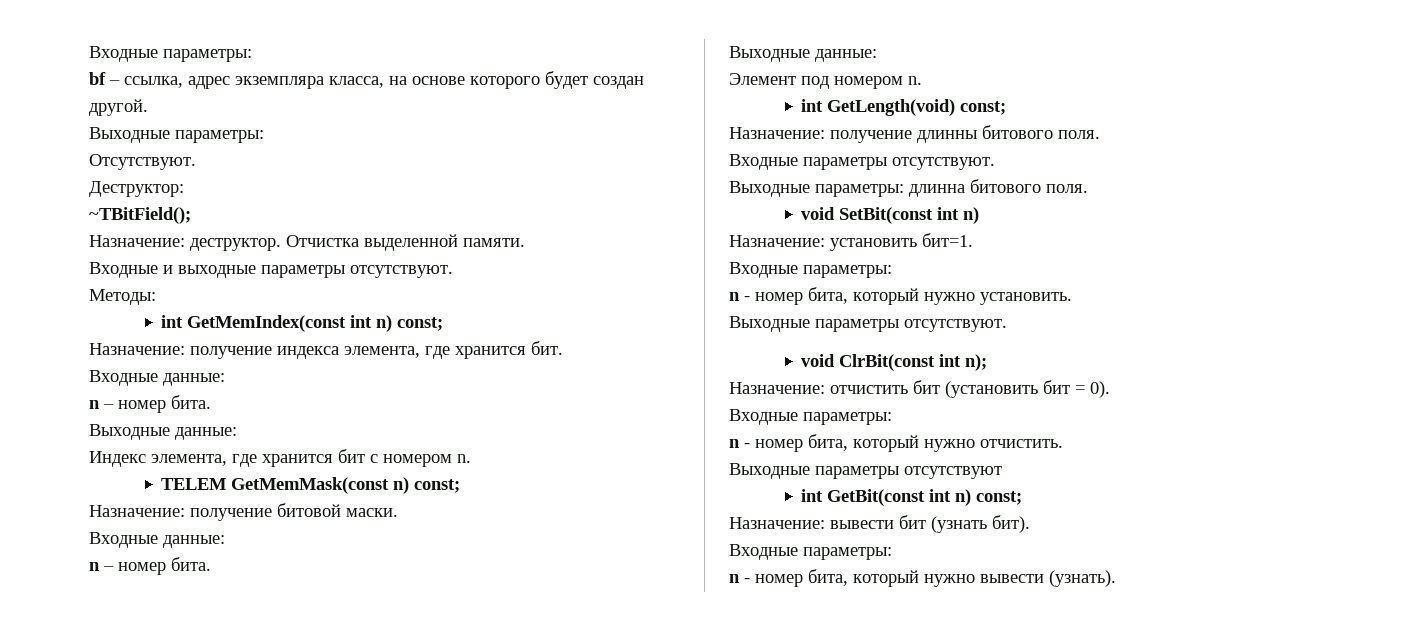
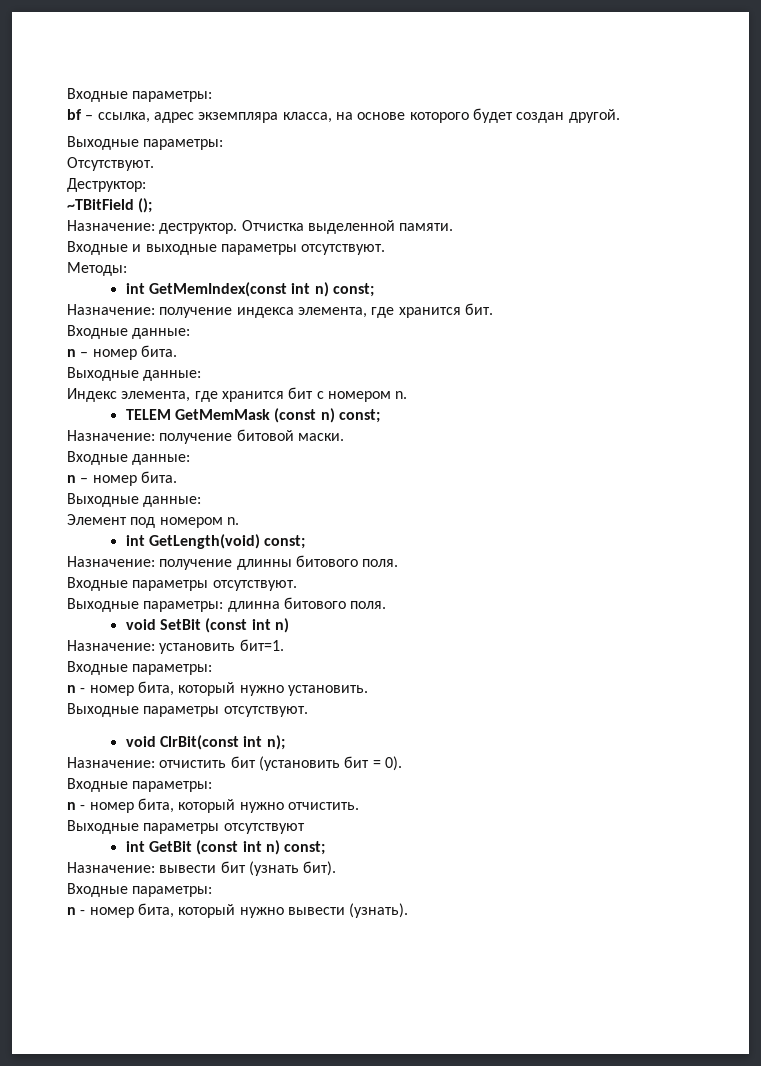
[89,207,191,224] ~TBitField(); -> [67,198,153,213] ~TBitField ();
[231,477,390,494] GetMemMask(const -> [175,408,317,423] GetMemMask (const
[839,207,934,224] SetBit(const -> [160,618,248,633] SetBit (const
[827,489,926,506] GetBit(const -> [149,840,239,855] GetBit (const

